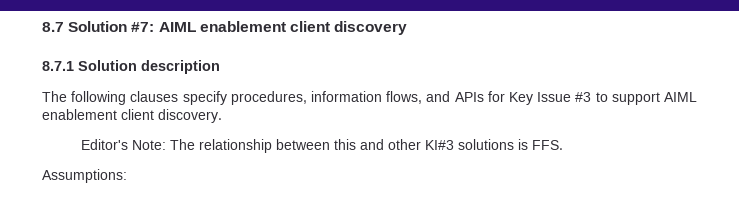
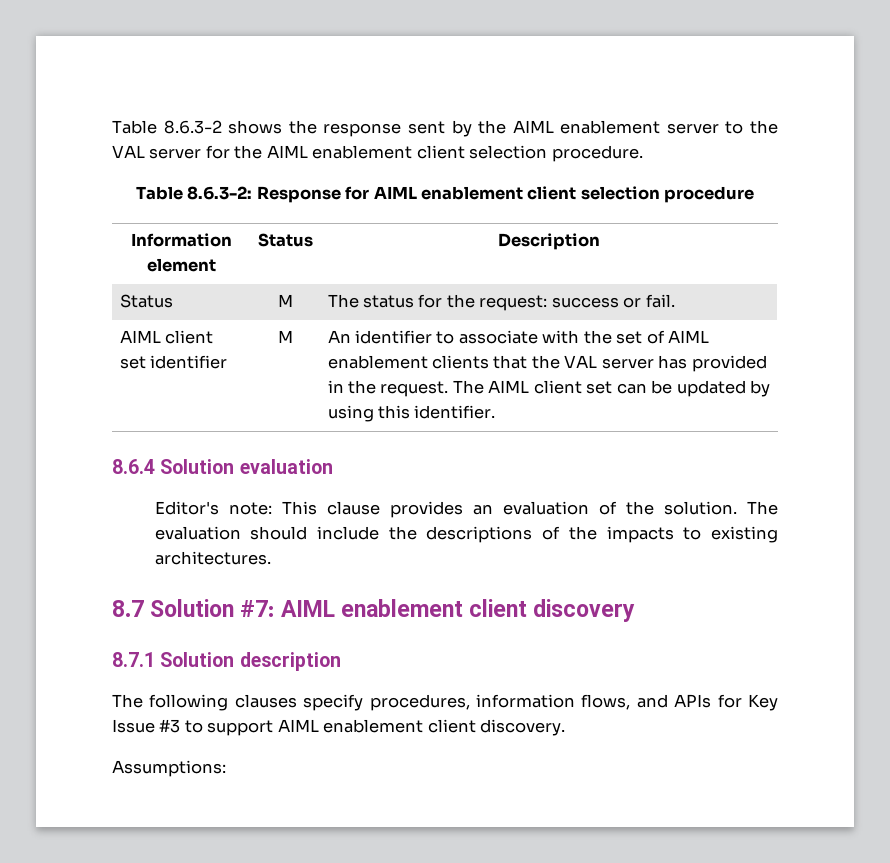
(42, 27) none -> [112,120,779,137] [112,145,643,162] [135,186,755,203] [130,233,232,247] [146,258,216,272] [257,233,313,247] [498,233,600,250] [119,294,173,308] [277,294,293,307] [327,294,675,311] [119,330,213,344] [119,355,227,369] [277,330,293,343] [327,330,710,344] [327,355,767,372] [327,380,771,397] [327,405,496,422] [112,459,333,474] [154,501,779,518] [154,526,778,543] [154,551,271,565] Table 8.6.3-2 shows the response sent by the AIML enablement server to the VAL server for the AIML enablement client selection procedure. // Table 8.6.3-2: Response for AIML enablement client selection procedure // Information element | Status | Description // Status | M | The status for the request: success or fail. // AIML client set identifier | M | An identifier to associate with the set of AIML enablement clients that the VAL server has provided in the request. The AIML client set can be updated by using this identifier. // 8.6.4 Solution evaluation // Editor's note: This clause provides an evaluation of the solution. The evaluation should include the descriptions of the impacts to existing architectures. //
[80,139,563,153] // Editor's Note: The relationship between this and other KI#3 solutions is FFS. -> (566, 727) none

